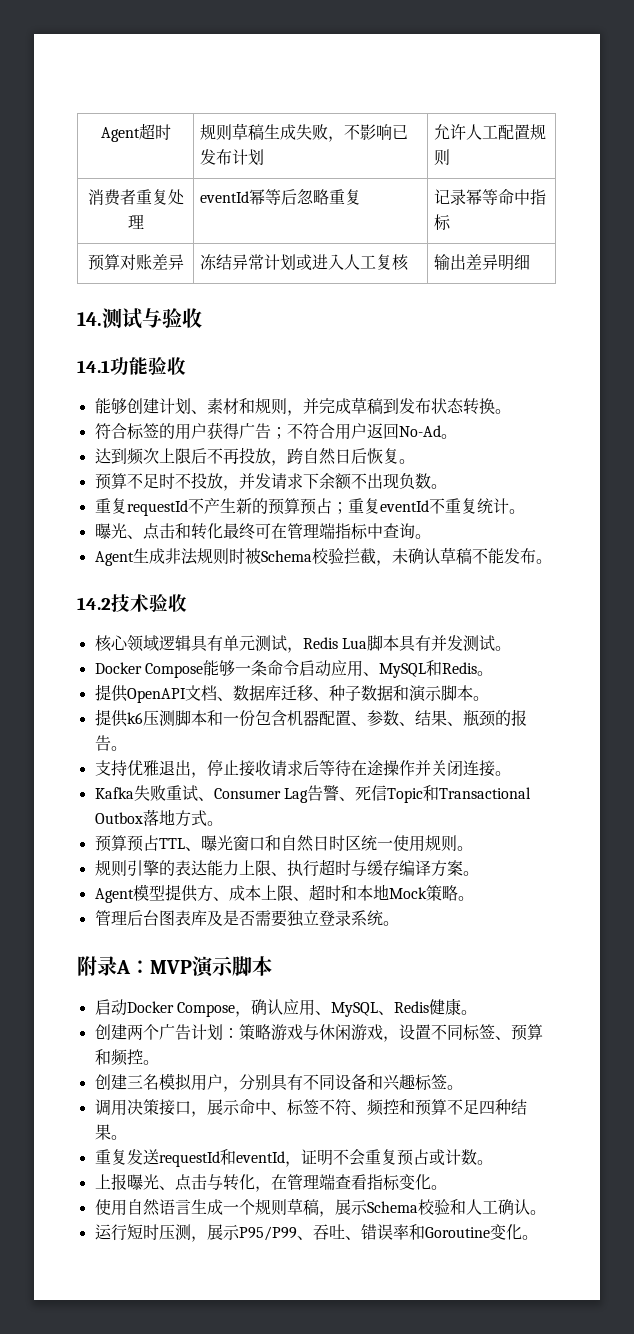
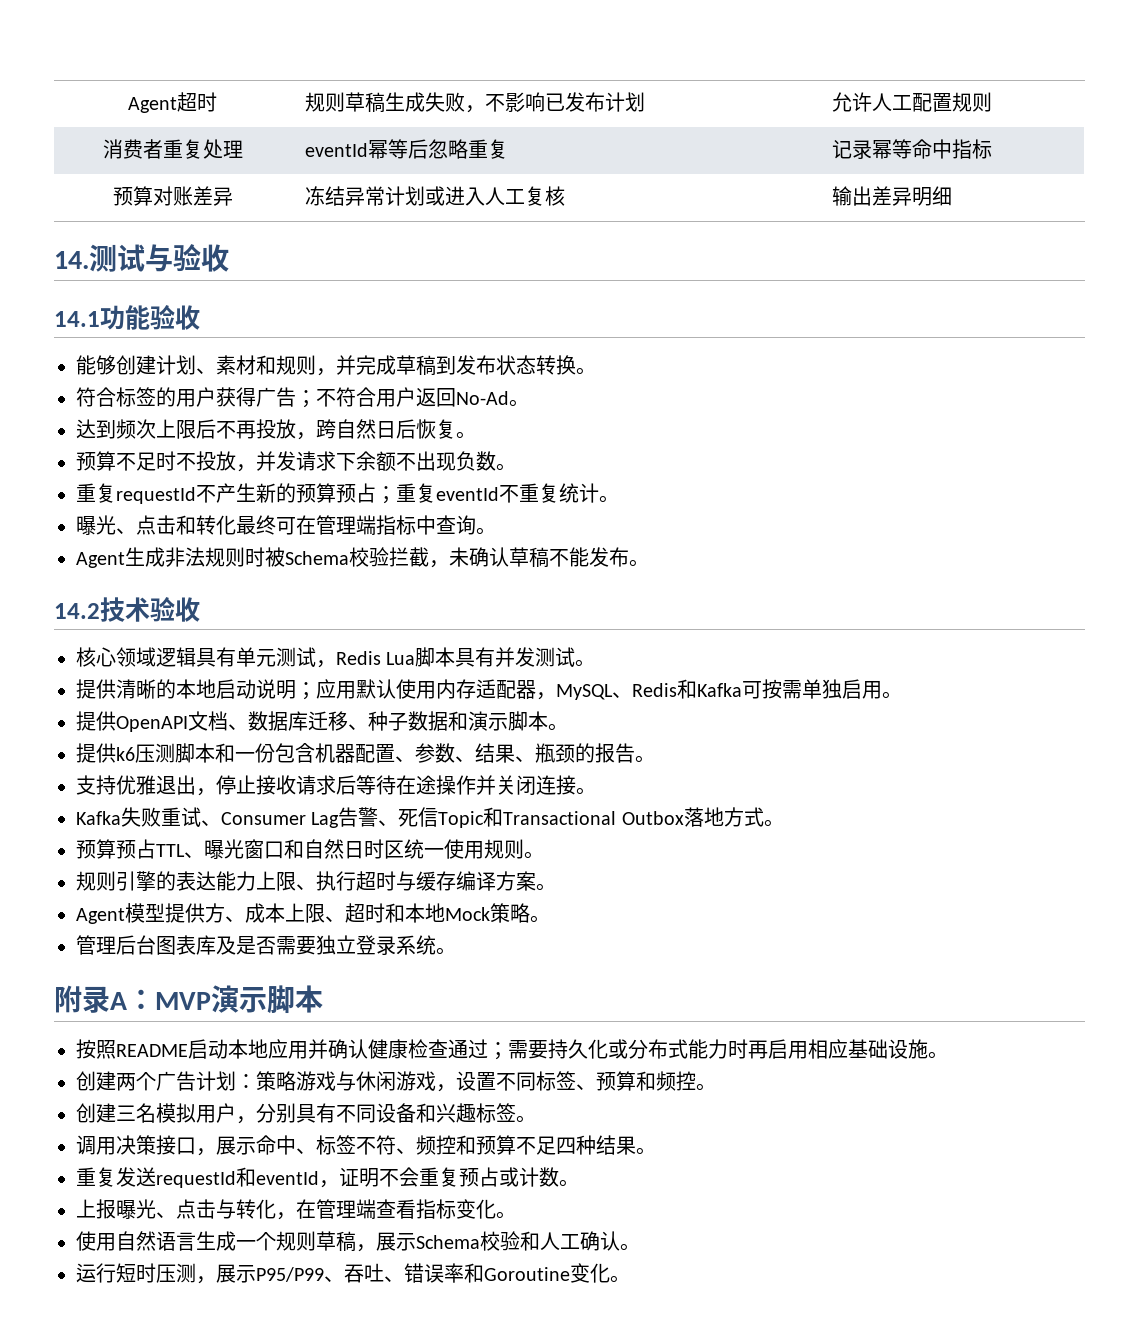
[94,660,477,678] Docker Compose能够一条命令启动应用、MySQL和Redis -> [76,679,882,700] 提供清晰的本地启动说明；应用默认使用内存适配器，MySQL、Redis和Kafka可按需单独启用
[94,998,461,1017] 启动Docker Compose，确认应用、MySQL、Redis健康 -> [76,1039,928,1060] 按照README启动本地应用并确认健康检查通过；需要持久化或分布式能力时再启用相应基础设施

